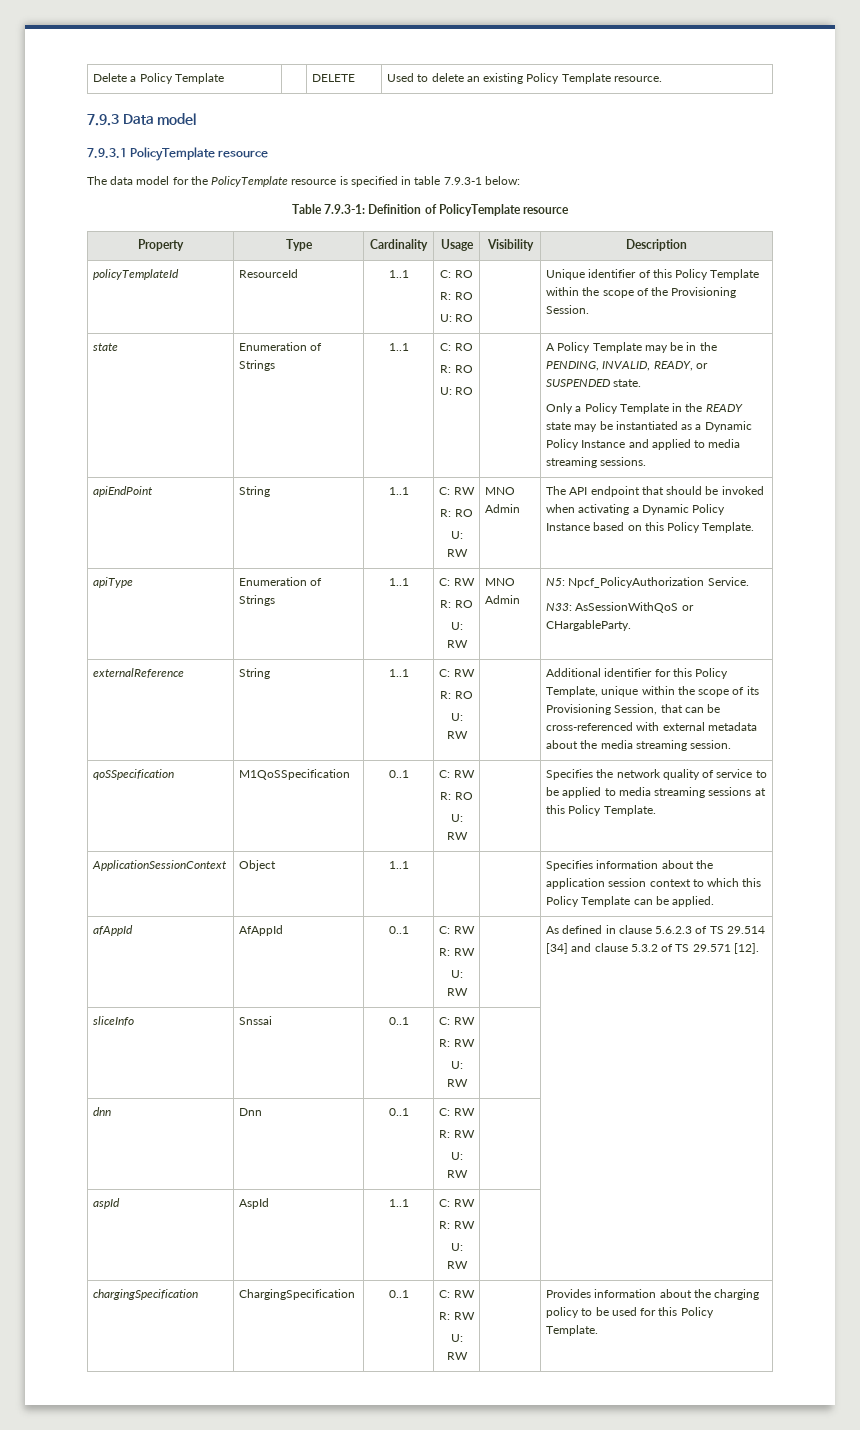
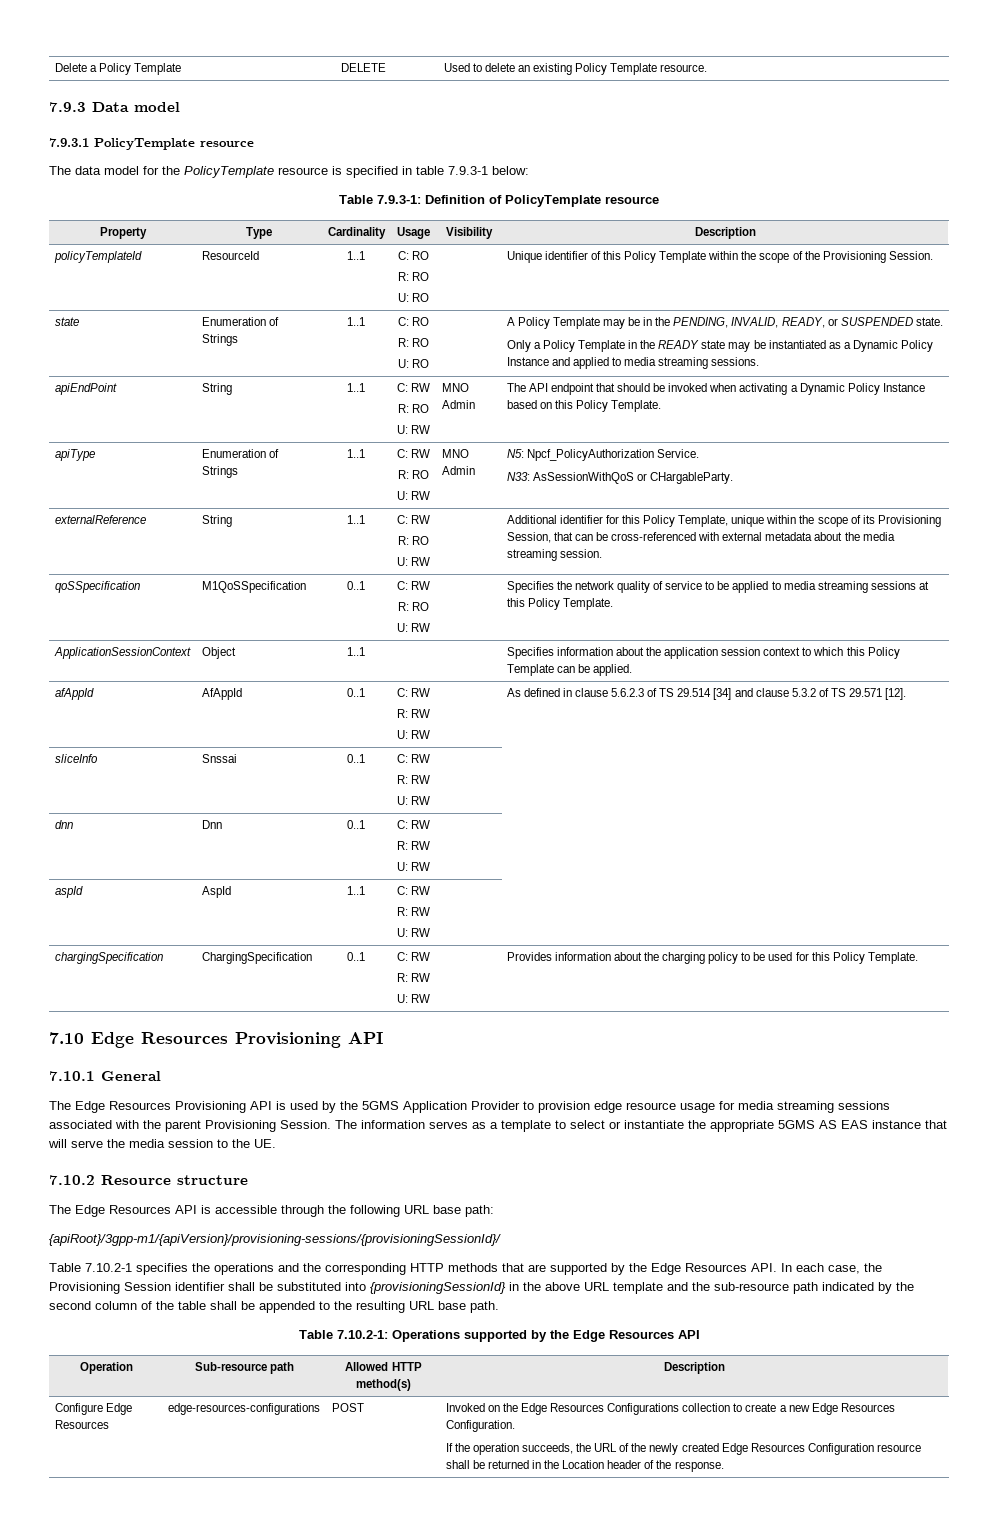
(599, 1330) none -> [49,1032,383,1048] [49,1071,161,1081] [49,1101,890,1113] [49,1120,947,1132] [48,1139,276,1148] [49,1175,248,1185] [49,1205,494,1217] [49,1234,501,1246] [49,1263,882,1275] [49,1282,914,1294] [49,1301,499,1313] [298,1330,700,1342] [79,1362,133,1374] [194,1362,295,1374] [345,1362,422,1371] [356,1379,412,1391] [664,1362,725,1374] [54,1403,132,1415] [54,1420,109,1429] [167,1403,320,1415] [331,1403,364,1412] [445,1403,895,1415] [445,1420,515,1432] [445,1443,922,1455] [445,1460,724,1472] // 7.10 Edge Resources Provisioning API // 7.10.1 General // The Edge Resources Provisioning API is used by the 5GMS Application Provider to provision edge resource usage for media streaming sessions associated with the parent Provisioning Session. The information serves as a template to select or instantiate the appropriate 5GMS AS EAS instance that will serve the media session to the UE. // 7.10.2 Resource structure // The Edge Resources API is accessible through the following URL base path: // {apiRoot}/3gpp-m1/{apiVersion}/provisioning-sessions/{provisioningSessionId}/ // Table 7.10.2-1 specifies the operations and the corresponding HTTP methods that are supported by the Edge Resources API. In each case, the Provisioning Session identifier shall be substituted into {provisioningSessionId} in the above URL template and the sub-resource path indicated by the second column of the table shall be appended to the resulting URL base path. // Table 7.10.2-1: Operations supported by the Edge Resources API // Operation | Sub-resource path | Allowed HTTP method(s) | Description // Configure Edge Resources | edge-resources-configurations | POST | Invoked on the Edge Resources Configurations collection to create a new Edge Resources Configuration. // If the operation succeeds, the URL of the newly created Edge Resources Configuration resource shall be returned in the Location header of the response.

